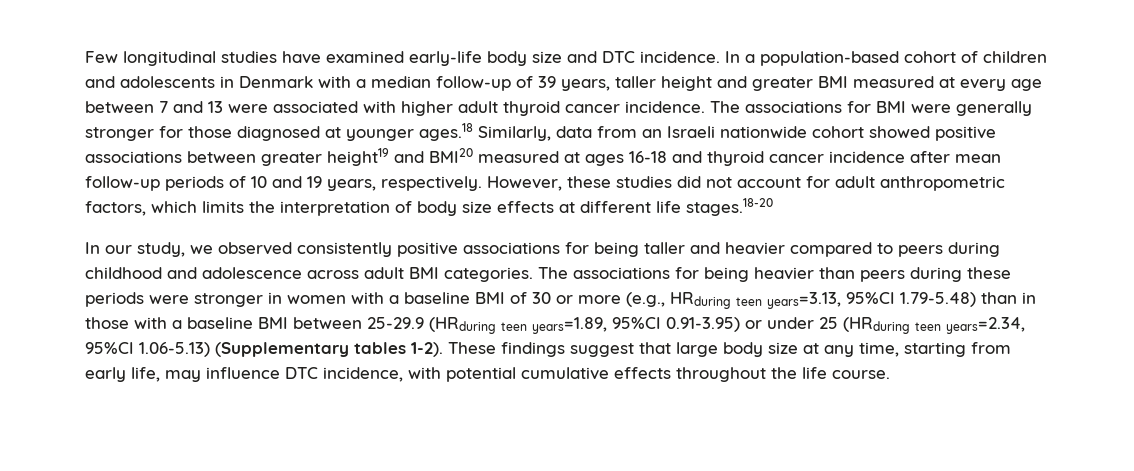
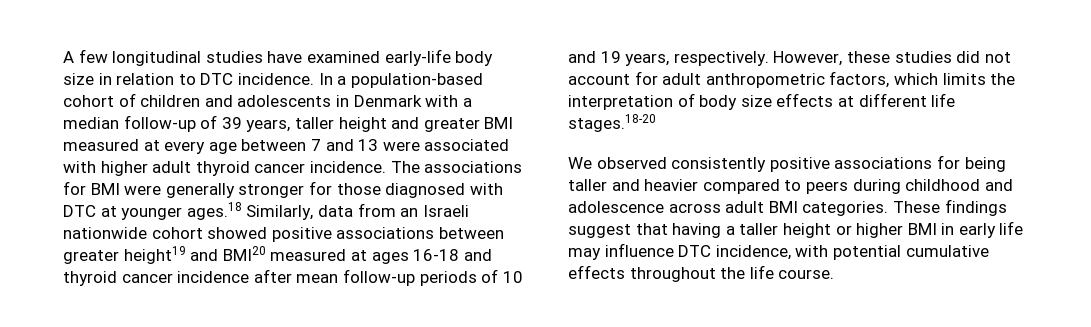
[85,51,118,63] Few -> [63,49,108,63] A few
[567,51,597,63] and -> [98,73,196,85] in relation to
(320, 133) none -> [469,183,503,195] [63,205,96,217] with DTC
[85,242,213,257] In our study, we -> [568,157,592,169] We
[538,267,1011,282] [85,292,1036,309] [85,317,1025,334] [85,342,1011,357] [85,367,160,382] The associations for being heavier than peers during these periods were stronger in women with a baseline BMI of 30 or more (e.g., HRduring teen years=3.13, 95%CI 1.79-5.48) than in those with a baseline BMI between 25-29.9 (HRduring teen years=1.89, 95%CI 0.91-3.95) or under 25 (HRduring teen years=2.34, 95%CI 1.06-5.13) (Supplementary tables 1-2). These findings suggest that large body size at any time, starting from early life, -> [892,199,1007,216] [568,221,1024,238] These findings suggest that having a taller height or higher BMI in early life

